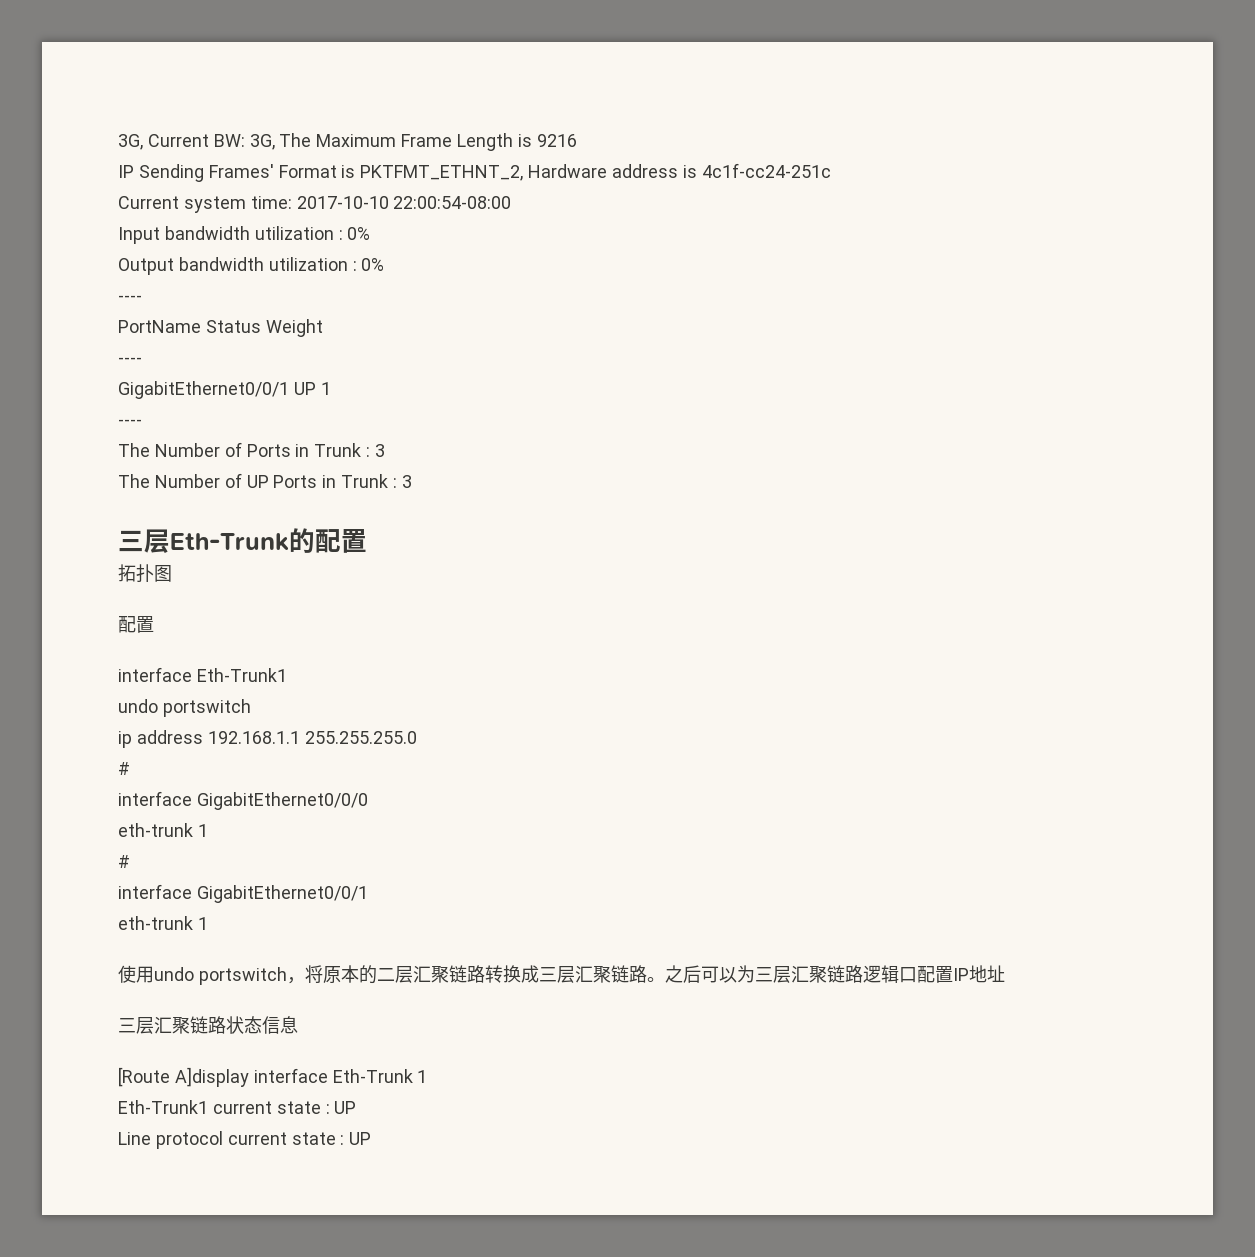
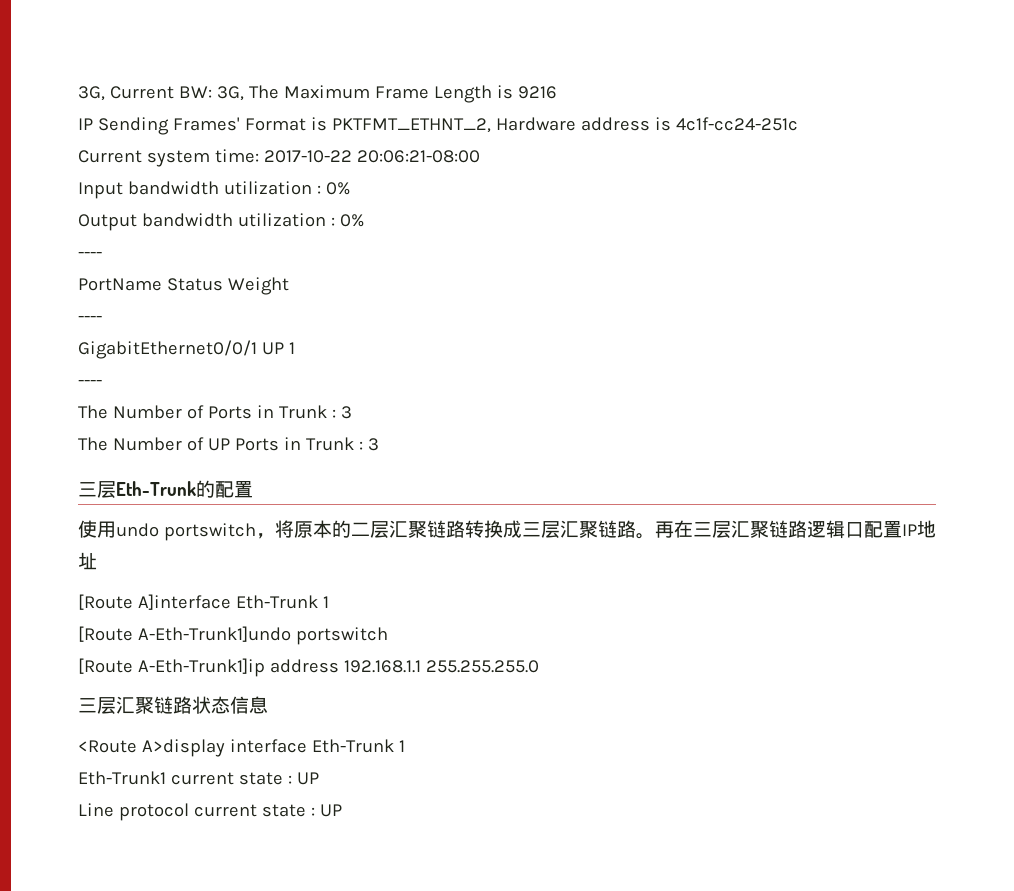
[296,196,512,209] 2017-10-10 22:00:54-08:00 -> [263,150,480,163] 2017-10-22 20:06:21-08:00
[118,564,172,582] [118,616,154,633] [118,667,287,682] [118,699,251,717] [118,730,417,748] [118,762,130,775] [118,791,368,810] [118,823,208,837] [118,855,130,868] [118,884,368,903] [118,916,208,930] // 拓扑图 // 配置 // interface Eth-Trunk1 // undo portswitch // ip address 192.168.1.1 255.255.255.0 // # // interface GigabitEthernet0/0/0 // eth-trunk 1 // # // interface GigabitEthernet0/0/1 // eth-trunk 1 -> (253, 489) none
[664,965,755,983] 之后可以为 -> [655,520,693,538] 再在
(1005, 973) none -> [78,594,329,610] [78,626,388,645] [78,658,539,677] // [Route A]interface Eth-Trunk 1 // [Route A-Eth-Trunk1]undo portswitch // [Route A-Eth-Trunk1]ip address 192.168.1.1 255.255.255.0
[118,1067,249,1087] [Route A]display -> [78,739,225,757] <Route A>display

